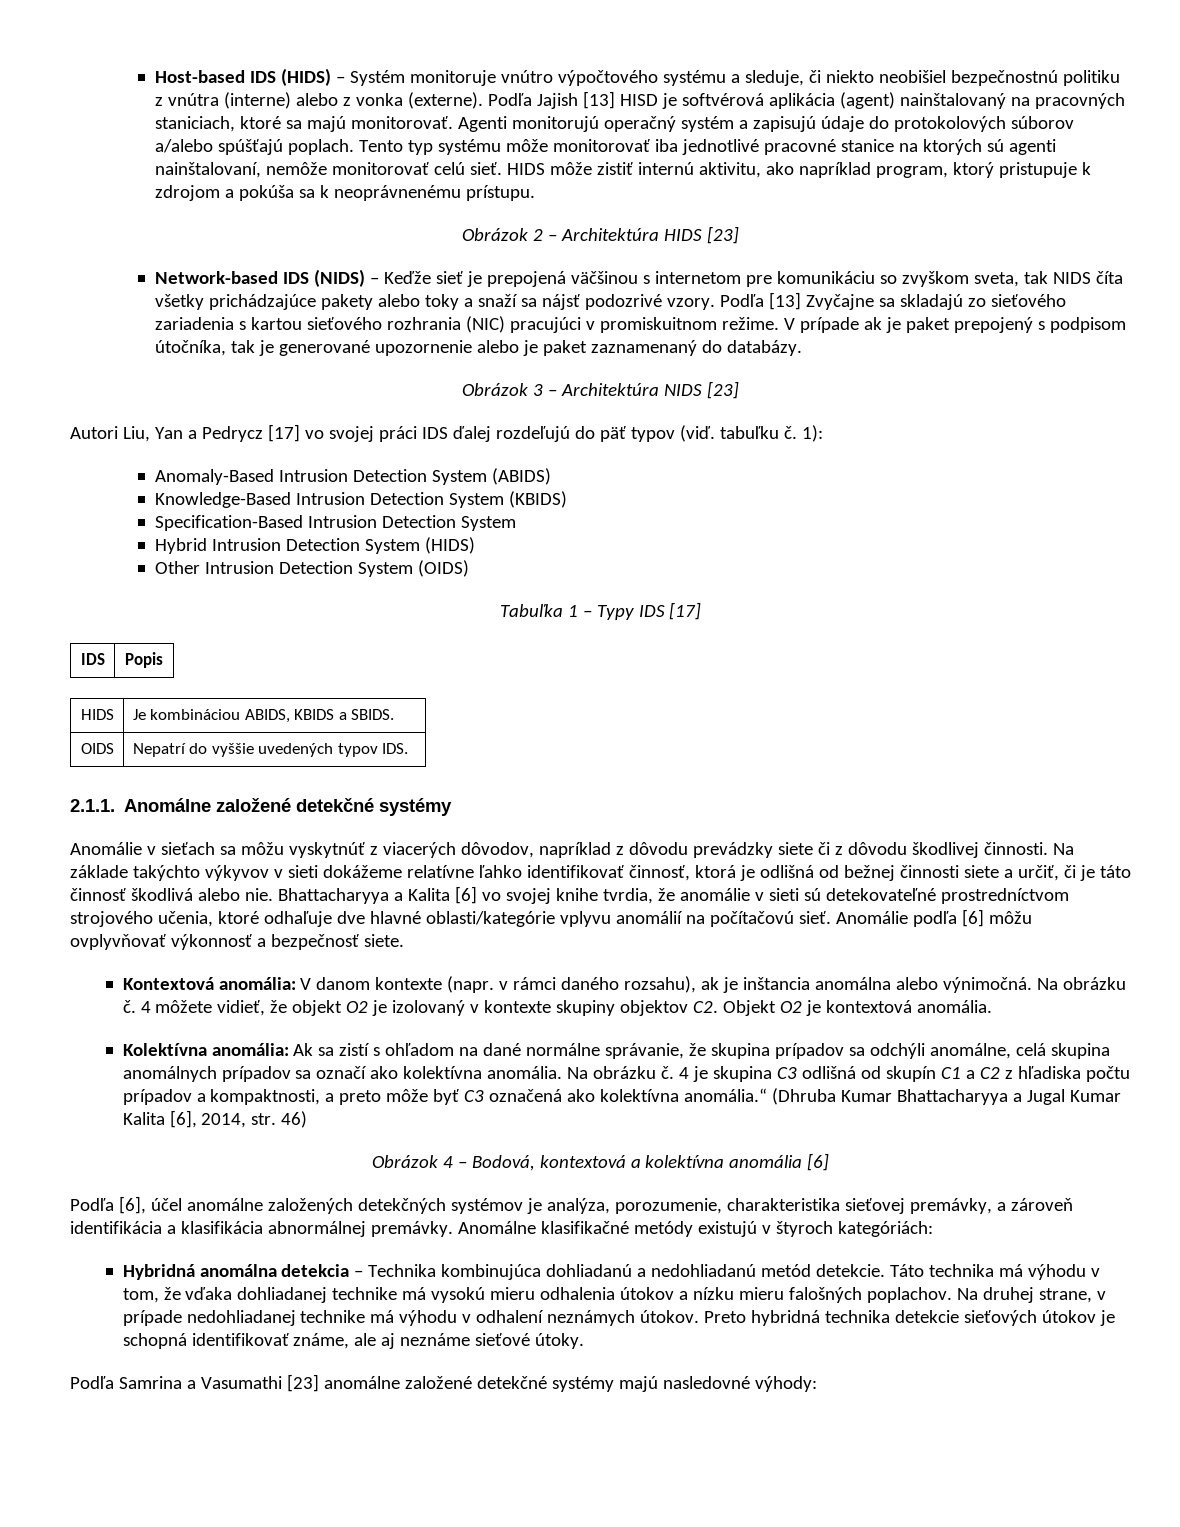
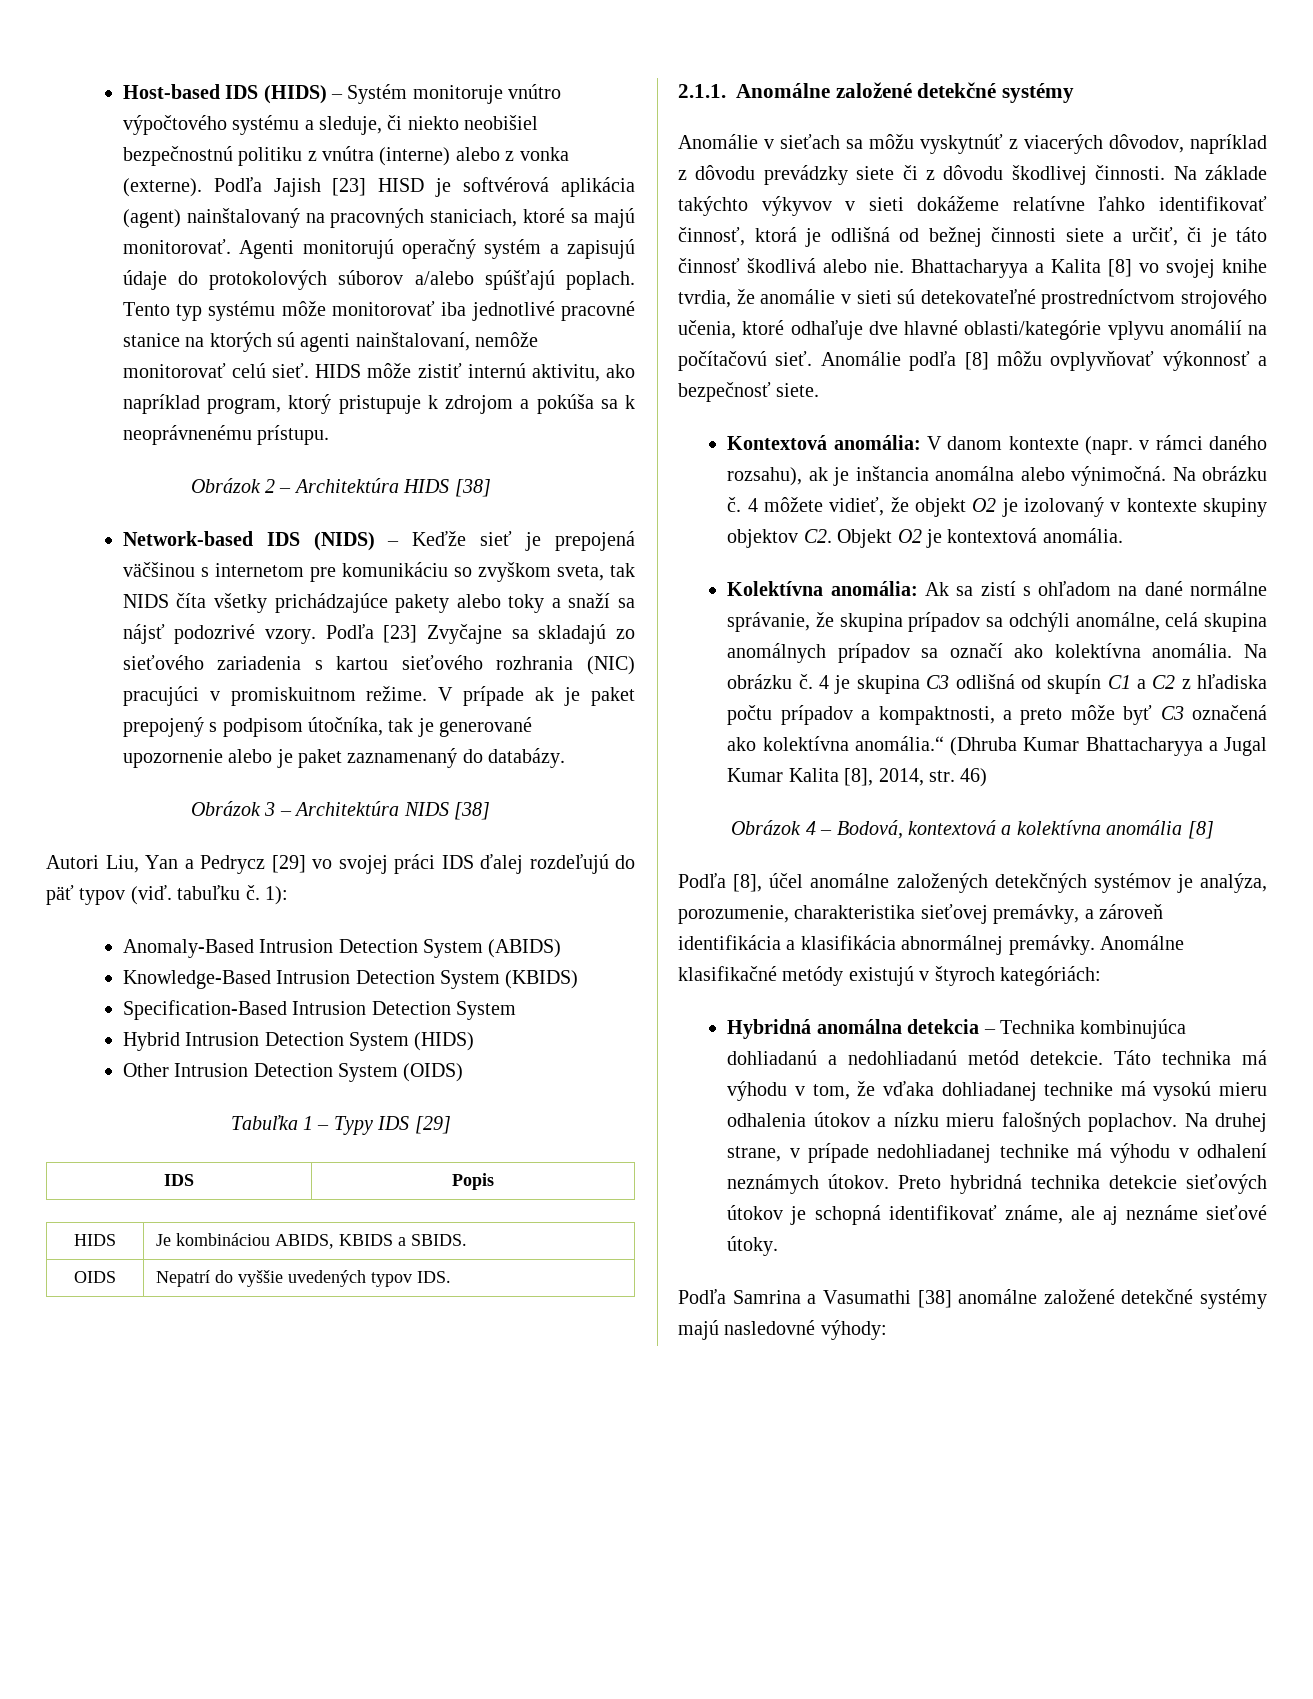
[582,91,615,109] [13] -> [332,178,367,196] [23]
[706,226,739,244] [23] -> [454,479,491,497] [38]
[768,292,801,310] [13] -> [383,625,418,643] [23]
[706,381,739,399] [23] -> [454,802,490,820] [38]
[267,424,300,442] [17] -> [271,855,306,873] [29]
[669,602,702,620] [17] -> [414,1116,451,1134] [29]
[454,886,477,904] [6] -> [1108,259,1132,277] [8]
[961,909,984,927] [6] -> [964,352,989,370] [8]
[169,1110,197,1128] [6], -> [844,768,874,786] [8],
[807,1153,830,1171] [70,1196,146,1214] [6] // Podľa [6], -> [1187,821,1214,839] [678,873,763,892] [8] // Podľa [8],
[286,1374,319,1392] [23] -> [917,1290,952,1308] [38]

